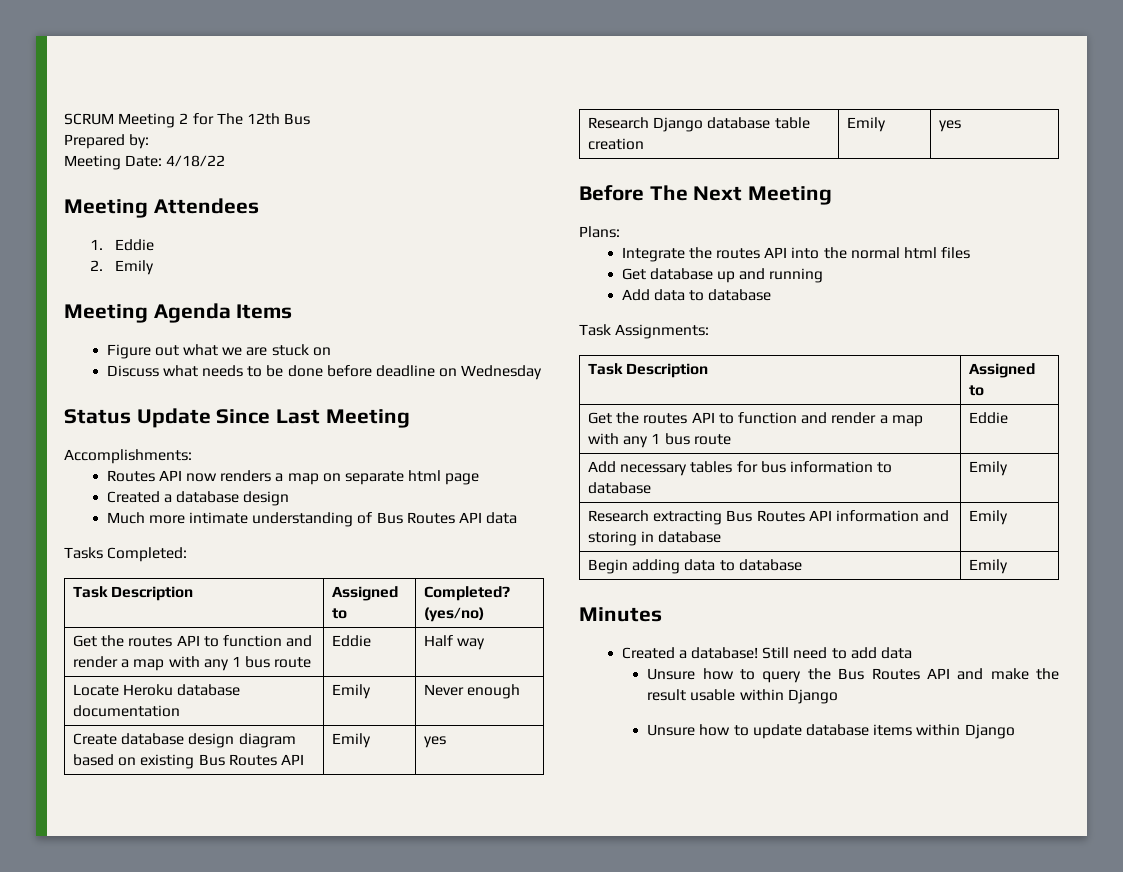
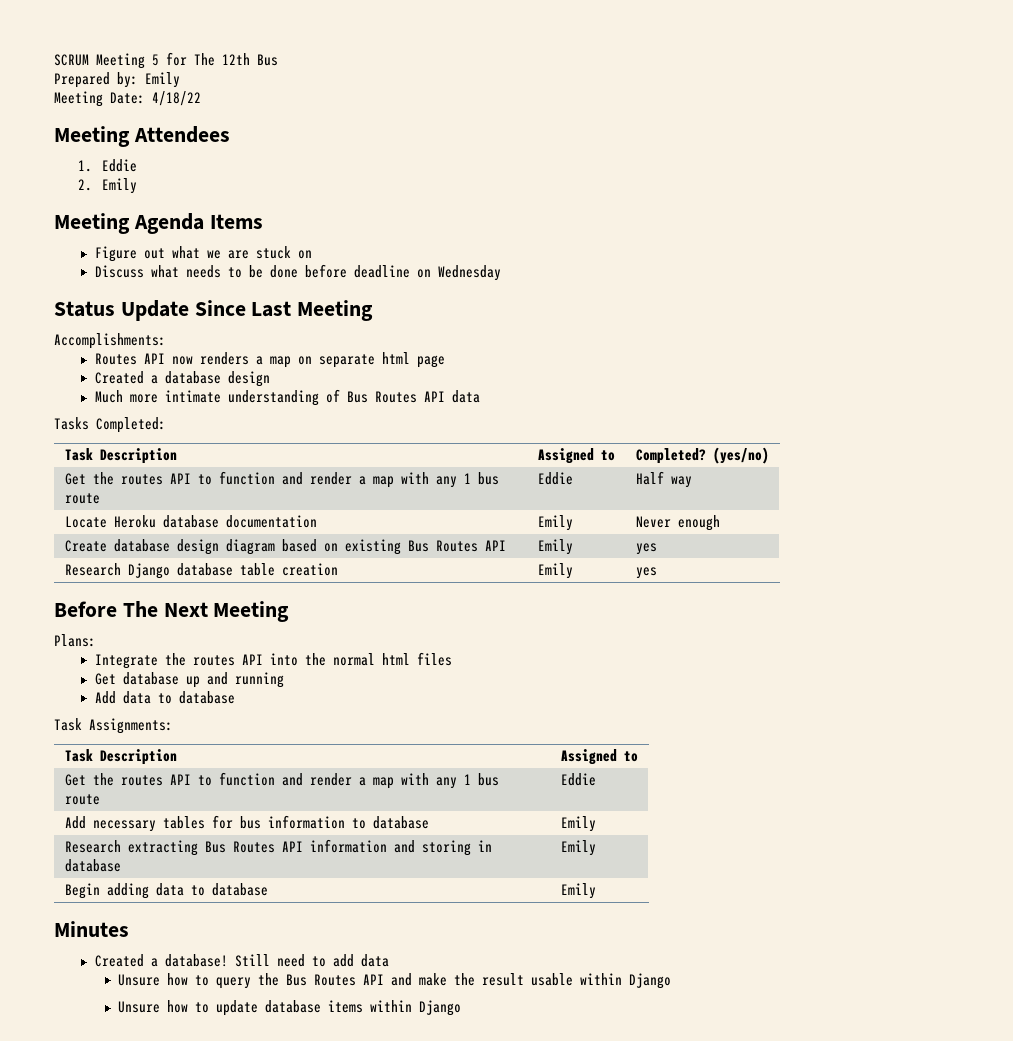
[179,113,189,124] 2 -> [152,54,159,66] 5
(150, 141) none -> [145,72,180,88] Emily

